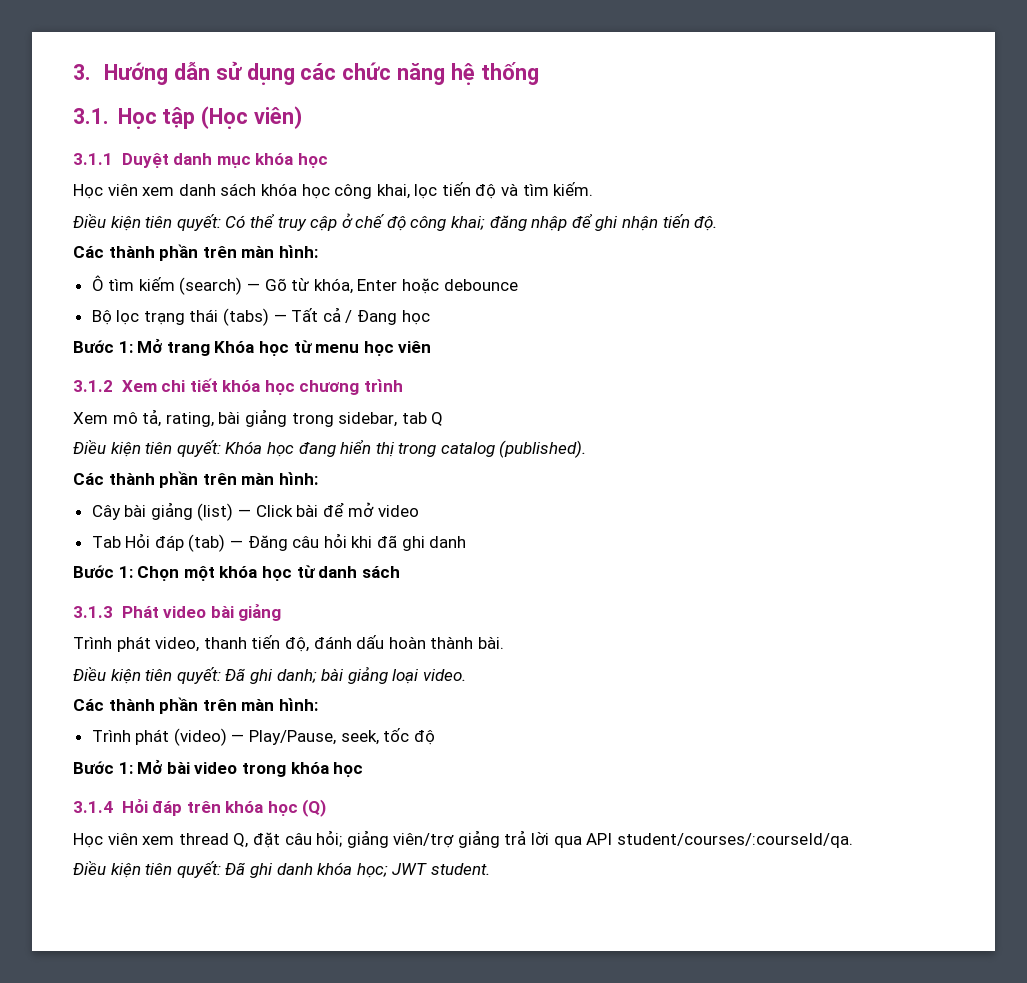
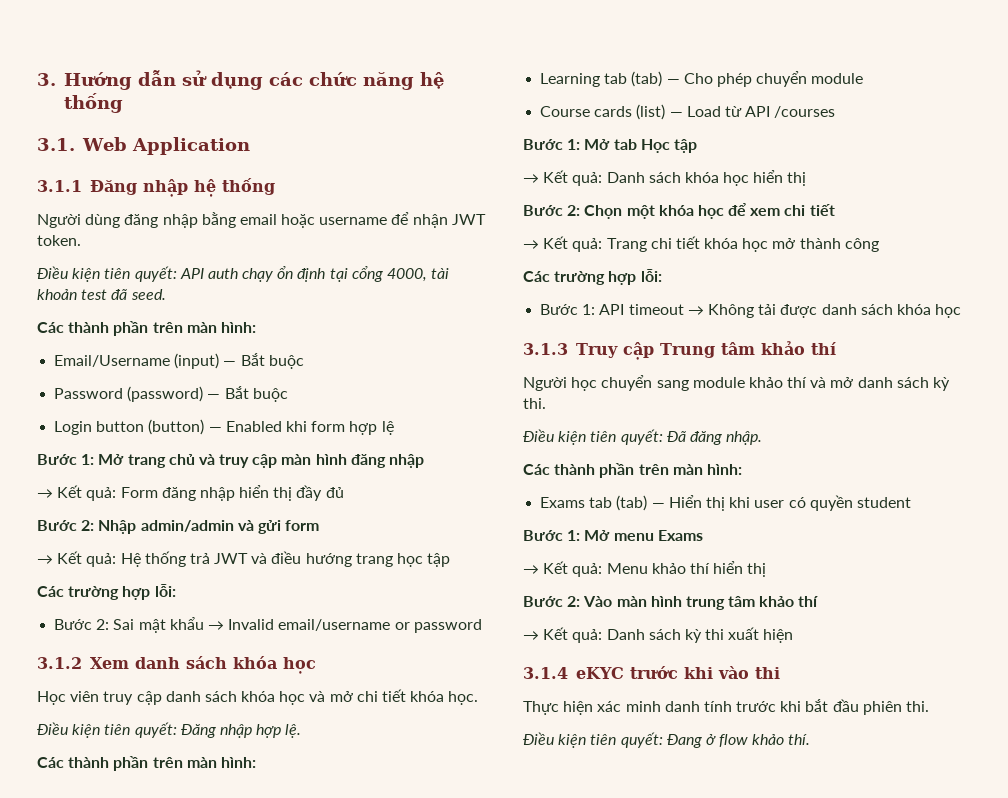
[117,106,302,129] [73,153,328,168] [73,182,594,199] [73,213,718,231] [73,244,318,261] [91,275,518,295] [91,307,430,326] [73,338,432,356] [73,378,404,395] [73,409,444,427] [73,440,587,458] [73,471,318,488] [91,502,420,521] [91,533,467,552] [73,565,400,581] Học tập (Học viên) // 3.1.1 Duyệt danh mục khóa học // Học viên xem danh sách khóa học công khai, lọc tiến độ và tìm kiếm. // Điều kiện tiên quyết: Có thể truy cập ở chế độ công khai; đăng nhập để ghi nhận tiến độ. // Các thành phần trên màn hình: // Ô tìm kiếm (search) — Gõ từ khóa, Enter hoặc debounce // Bộ lọc trạng thái (tabs) — Tất cả / Đang học // Bước 1: Mở trang Khóa học từ menu học viên // 3.1.2 Xem chi tiết khóa học chương trình // Xem mô tả, rating, bài giảng trong sidebar, tab Q // Điều kiện tiên quyết: Khóa học đang hiển thị trong catalog (published). // Các thành phần trên màn hình: // Cây bài giảng (list) — Click bài để mở video // Tab Hỏi đáp (tab) — Đăng câu hỏi khi đã ghi danh // Bước 1: Chọn một khóa học từ danh sách -> [81,137,250,155] [37,178,275,197] [37,212,486,228] [37,235,81,246] [37,266,450,282] [37,289,166,300] [37,321,256,336] [54,353,304,369] [54,386,288,402] [54,419,394,435] [37,454,425,468] [37,485,344,501] [37,520,320,534] [37,551,451,567] [37,584,176,600] [54,617,482,633] [37,656,316,674] [37,689,479,705] [37,722,302,738] [37,756,256,771] [540,71,864,87] [540,104,836,120] [523,139,697,153] [523,170,807,186] [523,203,835,219] [523,236,879,252] [523,269,662,285] [540,304,962,318] Web Application // 3.1.1 Đăng nhập hệ thống // Người dùng đăng nhập bằng email hoặc username để nhận JWT token. // Điều kiện tiên quyết: API auth chạy ổn định tại cổng 4000, tài khoản test đã seed. // Các thành phần trên màn hình: // Email/Username (input) — Bắt buộc // Password (password) — Bắt buộc // Login button (button) — Enabled khi form hợp lệ // Bước 1: Mở trang chủ và truy cập màn hình đăng nhập // → Kết quả: Form đăng nhập hiển thị đầy đủ // Bước 2: Nhập admin/admin và gửi form // → Kết quả: Hệ thống trả JWT và điều hướng trang học tập // Các trường hợp lỗi: // Bước 2: Sai mật khẩu → Invalid email/username or password // 3.1.2 Xem danh sách khóa học // Học viên truy cập danh sách khóa học và mở chi tiết khóa học. // Điều kiện tiên quyết: Đăng nhập hợp lệ. // Các thành phần trên màn hình: // Learning tab (tab) — Cho phép chuyển module // Course cards (list) — Load từ API /courses // Bước 1: Mở tab Học tập // → Kết quả: Danh sách khóa học hiển thị // Bước 2: Chọn một khóa học để xem chi tiết // → Kết quả: Trang chi tiết khóa học mở thành công // Các trường hợp lỗi: // Bước 1: API timeout → Không tải được danh sách khóa học
[121,604,282,621] [73,635,504,652] [73,666,466,684] [73,697,318,714] [91,728,435,746] [73,759,364,777] [73,799,327,817] [73,830,853,848] [73,861,490,878] Phát video bài giảng // Trình phát video, thanh tiến độ, đánh dấu hoàn thành bài. // Điều kiện tiên quyết: Đã ghi danh; bài giảng loại video. // Các thành phần trên màn hình: // Trình phát (video) — Play/Pause, seek, tốc độ // Bước 1: Mở bài video trong khóa học // 3.1.4 Hỏi đáp trên khóa học (Q) // Học viên xem thread Q, đặt câu hỏi; giảng viên/trợ giảng trả lời qua API student/courses/:courseId/qa. // Điều kiện tiên quyết: Đã ghi danh khóa học; JWT student. -> [575,341,836,360] [523,375,951,391] [523,398,546,409] [523,429,763,445] [523,463,742,478] [540,495,911,511] [523,530,703,541] [523,561,767,577] [523,596,819,610] [523,627,794,643] [523,666,780,679] [523,699,930,715] [523,732,811,748] Truy cập Trung tâm khảo thí // Người học chuyển sang module khảo thí và mở danh sách kỳ thi. // Điều kiện tiên quyết: Đã đăng nhập. // Các thành phần trên màn hình: // Exams tab (tab) — Hiển thị khi user có quyền student // Bước 1: Mở menu Exams // → Kết quả: Menu khảo thí hiển thị // Bước 2: Vào màn hình trung tâm khảo thí // → Kết quả: Danh sách kỳ thi xuất hiện // 3.1.4 eKYC trước khi vào thi // Thực hiện xác minh danh tính trước khi bắt đầu phiên thi. // Điều kiện tiên quyết: Đang ở flow khảo thí.

